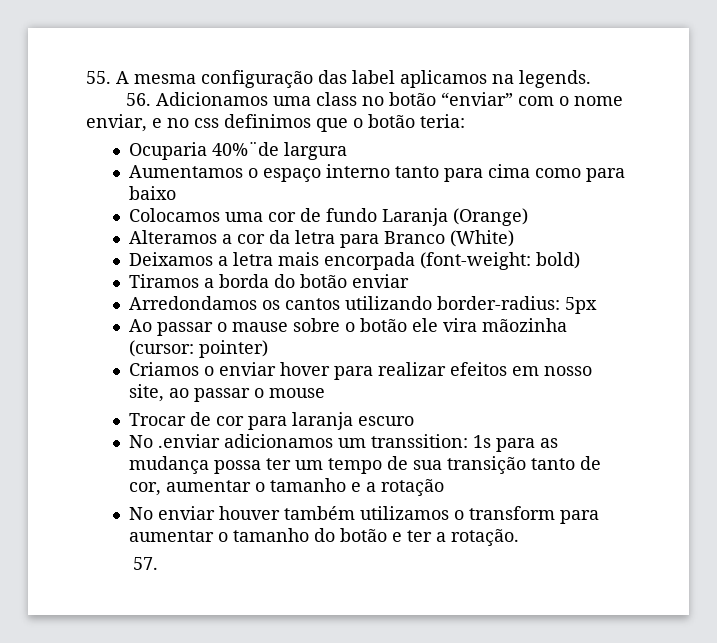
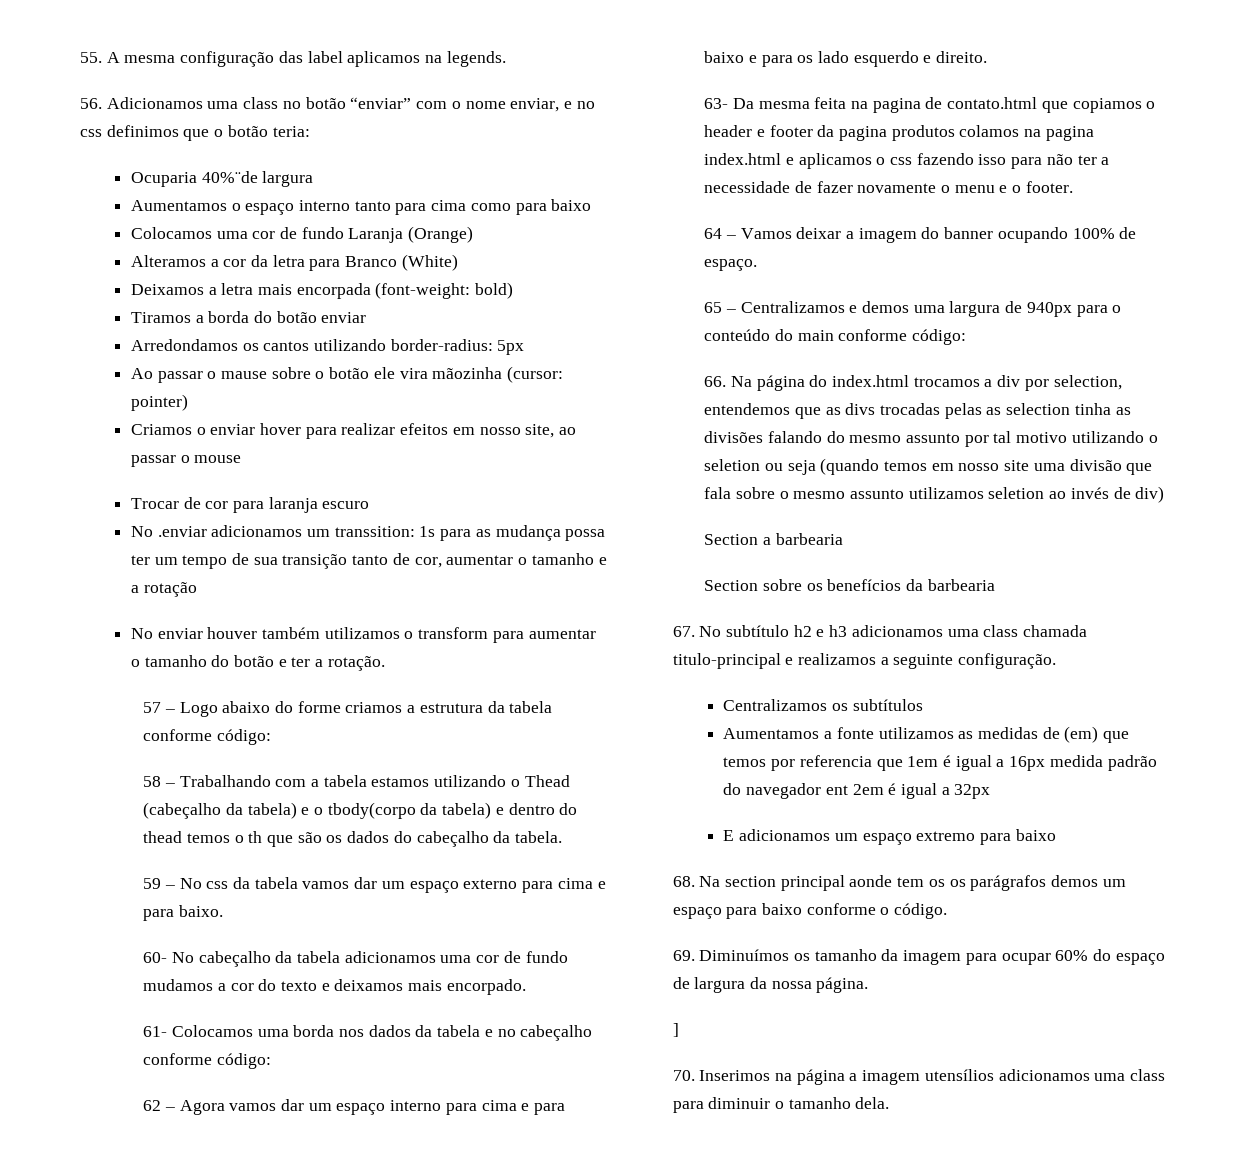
[132,557,158,570] 57. -> [143,701,553,717] [143,729,271,745] [143,775,570,787] [143,802,578,819] [143,831,563,847] [143,877,606,893] [143,905,223,921] [143,951,568,967] [143,979,526,995] [143,1025,593,1041] [143,1053,271,1069] [143,1099,566,1115] [704,51,988,67] [704,97,1156,113] [704,125,1094,141] [704,153,1110,169] [704,181,1073,193] [704,227,1137,243] [704,259,758,271] [704,301,1122,317] [704,329,966,345] [704,375,1122,391] [704,403,1131,419] [704,431,1158,447] [704,458,1153,475] [704,486,1165,503] [704,533,843,545] [704,579,995,591] [672,625,1088,637] [672,653,1057,669] [723,699,923,711] [723,726,1130,743] [723,755,1157,771] [723,783,991,799] [723,829,1056,845] [672,875,1126,891] [672,903,948,919] [672,949,1165,965] [672,977,869,993] [672,1023,679,1037] [672,1069,1166,1085] [672,1097,890,1113] 57 – Logo abaixo do forme criamos a estrutura da tabela conforme código: // 58 – Trabalhando com a tabela estamos utilizando o Thead (cabeçalho da tabela) e o tbody(corpo da tabela) e dentro do thead temos o th que são os dados do cabeçalho da tabela. // 59 – No css da tabela vamos dar um espaço externo para cima e para baixo. // 60- No cabeçalho da tabela adicionamos uma cor de fundo mudamos a cor do texto e deixamos mais encorpado. // 61- Colocamos uma borda nos dados da tabela e no cabeçalho conforme código: // 62 – Agora vamos dar um espaço interno para cima e para baixo e para os lado esquerdo e direito. // 63- Da mesma feita na pagina de contato.html que copiamos o header e footer da pagina produtos colamos na pagina index.html e aplicamos o css fazendo isso para não ter a necessidade de fazer novamente o menu e o footer. // 64 – Vamos deixar a imagem do banner ocupando 100% de espaço. // 65 – Centralizamos e demos uma largura de 940px para o conteúdo do main conforme código: // 66. Na página do index.html trocamos a div por selection, entendemos que as divs trocadas pelas as selection tinha as divisões falando do mesmo assunto por tal motivo utilizando o seletion ou seja (quando temos em nosso site uma divisão que fala sobre o mesmo assunto utilizamos seletion ao invés de div) // Section a barbearia // Section sobre os benefícios da barbearia // 67. No subtítulo h2 e h3 adicionamos uma class chamada titulo-principal e realizamos a seguinte configuração. // Centralizamos os subtítulos // Aumentamos a fonte utilizamos as medidas de (em) que temos por referencia que 1em é igual a 16px medida padrão do navegador ent 2em é igual a 32px // E adicionamos um espaço extremo para baixo // 68. Na section principal aonde tem os os parágrafos demos um espaço para baixo conforme o código. // 69. Diminuímos os tamanho da imagem para ocupar 60% do espaço de largura da nossa página. // ] // 70. Inserimos na página a imagem utensílios adicionamos uma class para diminuir o tamanho dela.

